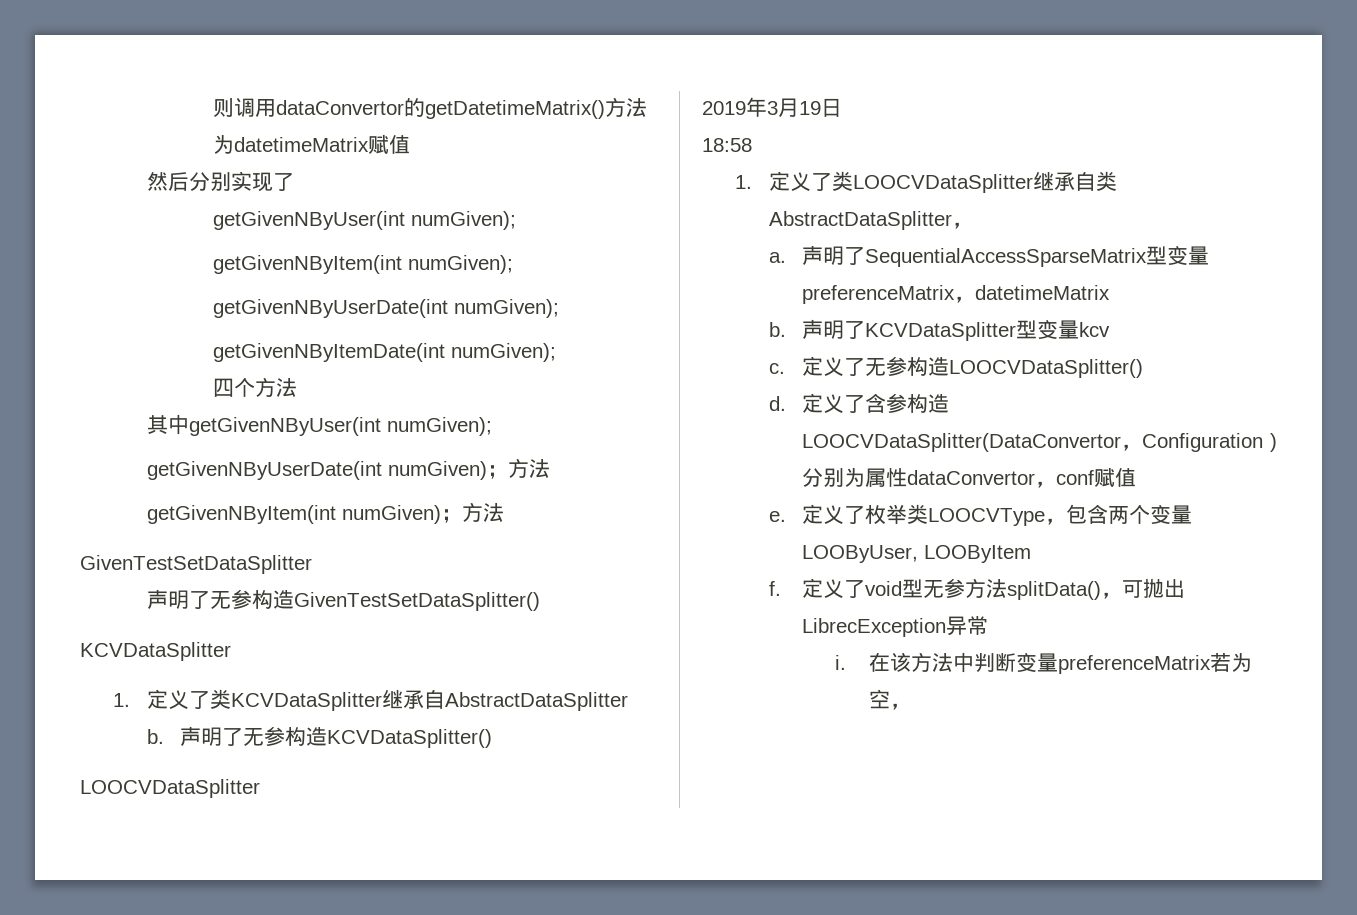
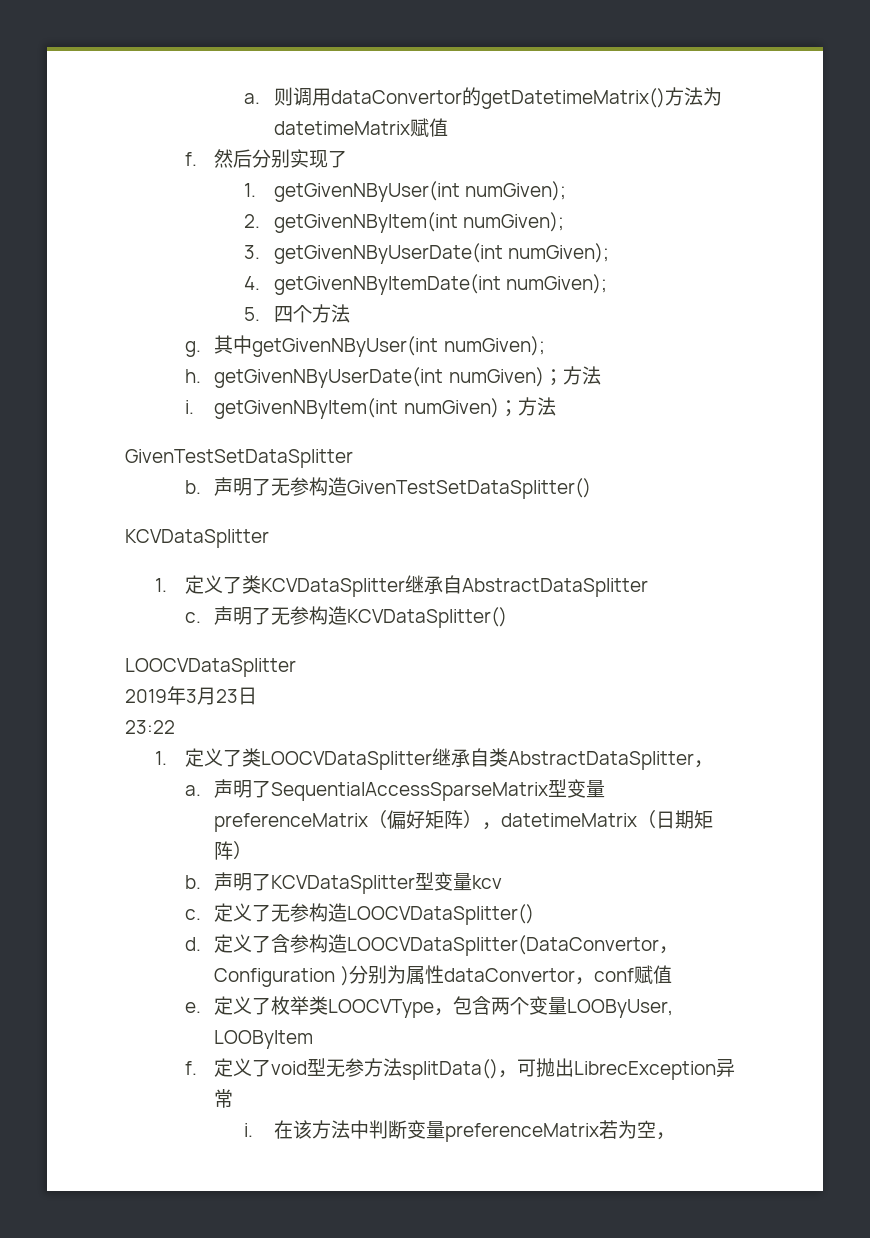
(213, 107) none -> [244,93,261,104] a.
(411, 144) none -> [184,152,197,166] f.
[213,211,517,230] getGivenNByUser(int numGiven); // -> [244,181,567,202] [244,214,261,228] 1. getGivenNByUser(int numGiven); // 2.
(514, 264) none -> [244,245,261,259] 3.
(560, 308) none -> [244,276,261,290] 4.
(557, 352) none -> [244,307,261,321] 5.
(298, 387) none -> [184,341,201,357] g.
(492, 426) none -> [184,369,201,383] h.
(550, 468) none -> [184,400,194,414] i.
(312, 564) none -> [184,480,201,494] b.
[146,729,164,744] b. -> [184,612,201,623] c.
[799,101,821,115] 19 -> [216,689,238,703] 23
[702,138,752,152] 18:58 -> [125,720,175,734] 23:22
(955, 294) none -> [368,810,483,830] （偏好矩阵）
(1110, 292) none -> [637,810,714,829] [214,841,253,860] （日期矩阵）

